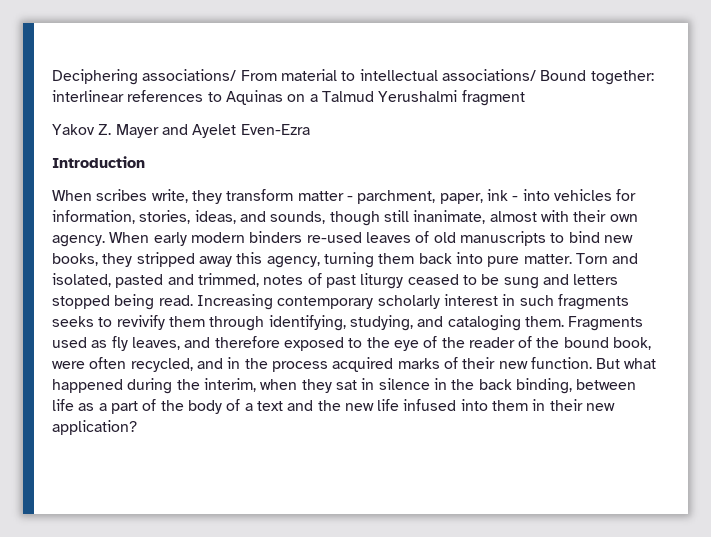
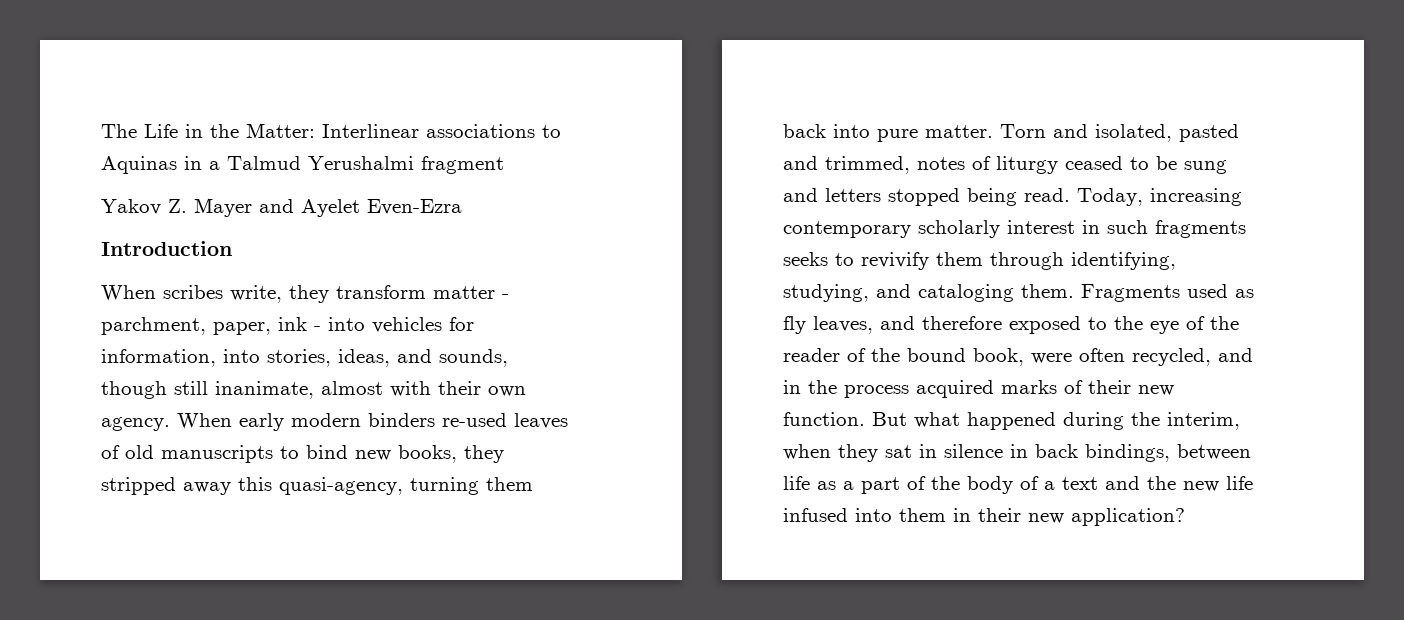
[52,69,654,85] [52,90,204,102] Deciphering associations/ From material to intellectual associations/ Bound together: interlinear references -> [101,123,535,138] The Life in the Matter: Interlinear associations
[287,94,306,102] on -> [184,156,202,170] in
(135, 217) none -> [223,349,260,363] into
[266,256,320,268] agency, -> [279,477,403,495] quasi-agency,
[325,275,356,288] past -> (991, 163) none
[196,294,273,310] Increasing -> [1077,188,1242,206] Today, increasing
[451,378,572,394] the back binding, -> [1035,444,1170,462] back bindings,

